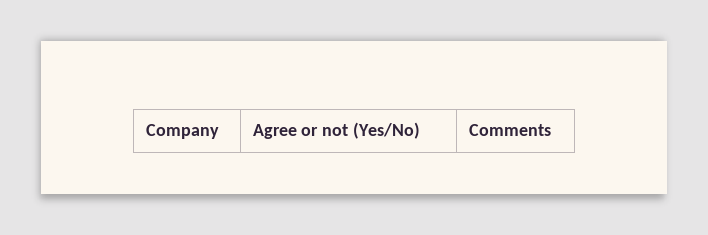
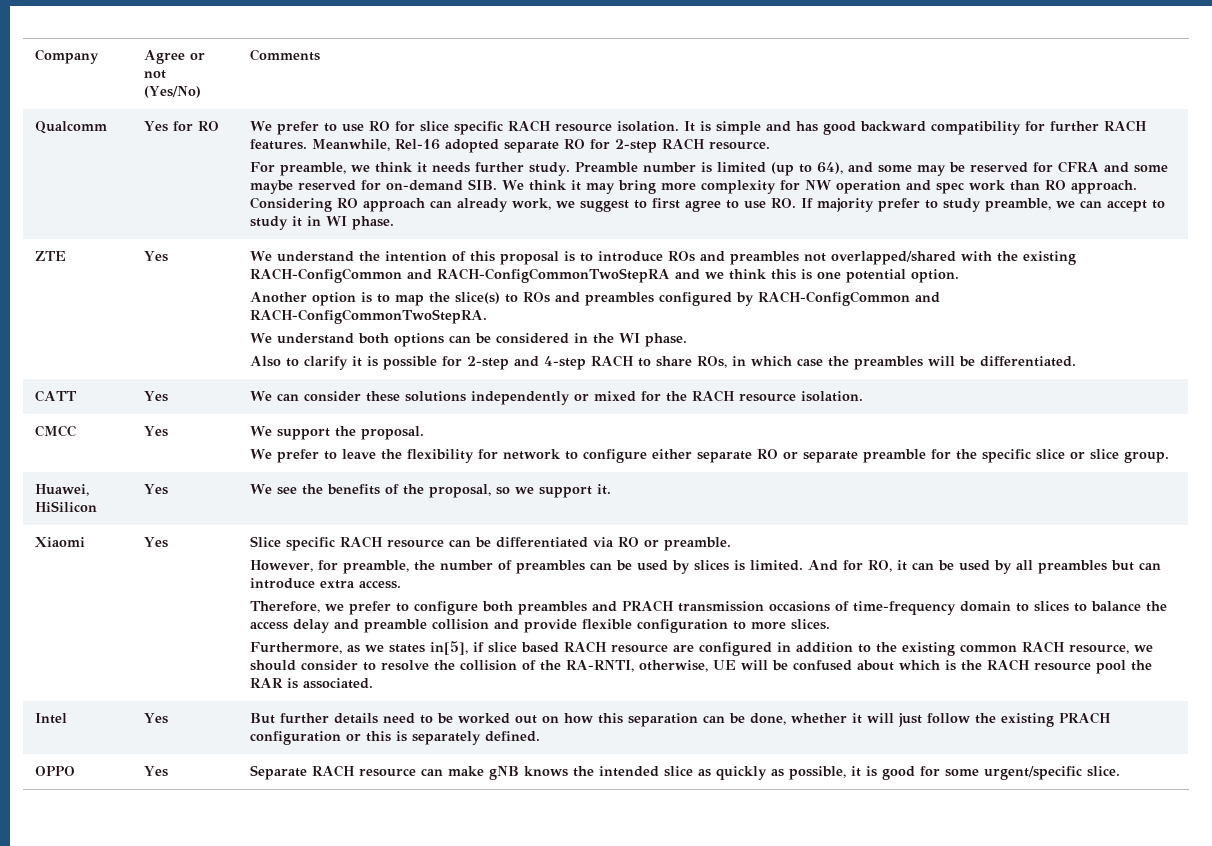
(551, 130) none -> [34,121,107,134] [143,121,219,132] [249,120,1147,135] [249,138,770,153] [249,161,1168,176] [249,179,1137,194] [249,197,1165,212] [249,216,394,230] [34,251,66,261] [143,251,168,262] [249,251,1076,265] [249,268,959,283] [249,291,940,306] [249,309,487,324] [249,333,687,347] [249,355,1076,370] [34,390,77,402] [143,391,168,402] [249,390,863,405] [34,425,76,437] [143,426,168,437] [249,426,424,440] [249,449,1169,463] [34,484,89,496] [34,501,97,512] [143,484,168,495] [249,484,611,498] [34,537,85,547] [143,537,168,548] [249,536,731,551] [249,560,1161,574] [249,578,401,589] [249,600,1167,615] [249,619,830,633] [249,641,1153,656] [249,659,1152,674] [249,678,373,689] [34,713,67,724] [143,713,168,724] [249,712,1111,727] [249,731,540,745] [34,766,75,776] [143,766,168,777] [249,765,1120,780] // Qualcomm | Yes for RO | We prefer to use RO for slice specific RACH resource isolation. It is simple and has good backward compatibility for further RACH features. Meanwhile, Rel-16 adopted separate RO for 2-step RACH resource. // For preamble, we think it needs further study. Preamble number is limited (up to 64), and some may be reserved for CFRA and some maybe reserved for on-demand SIB. We think it may bring more complexity for NW operation and spec work than RO approach. Considering RO approach can already work, we suggest to first agree to use RO. If majority prefer to study preamble, we can accept to study it in WI phase. // ZTE | Yes | We understand the intention of this proposal is to introduce ROs and preambles not overlapped/shared with the existing RACH-ConfigCommon and RACH-ConfigCommonTwoStepRA and we think this is one potential option. // Another option is to map the slice(s) to ROs and preambles configured by RACH-ConfigCommon and RACH-ConfigCommonTwoStepRA. // We understand both options can be considered in the WI phase. // Also to clarify it is possible for 2-step and 4-step RACH to share ROs, in which case the preambles will be differentiated. // CATT | Yes | We can consider these solutions independently or mixed for the RACH resource isolation. // CMCC | Yes | We support the proposal. // We prefer to leave the flexibility for network to configure either separate RO or separate preamble for the specific slice or slice group. // Huawei, HiSilicon | Yes | We see the benefits of the proposal, so we support it. // Xiaomi | Yes | Slice specific RACH resource can be differentiated via RO or preamble. // However, for preamble, the number of preambles can be used by slices is limited. And for RO, it can be used by all preambles but can introduce extra access. // Therefore, we prefer to configure both preambles and PRACH transmission occasions of time-frequency domain to slices to balance the access delay and preamble collision and provide flexible configuration to more slices. // Furthermore, as we states in[5], if slice based RACH resource are configured in addition to the existing common RACH resource, we should consider to resolve the collision of the RA-RNTI, otherwise, UE will be confused about which is the RACH resource pool the RAR is associated. // Intel | Yes | But further details need to be worked out on how this separation can be done, whether it will just follow the existing PRACH configuration or this is separately defined. // OPPO | Yes | Separate RACH resource can make gNB knows the intended slice as quickly as possible, it is good for some urgent/specific slice.

